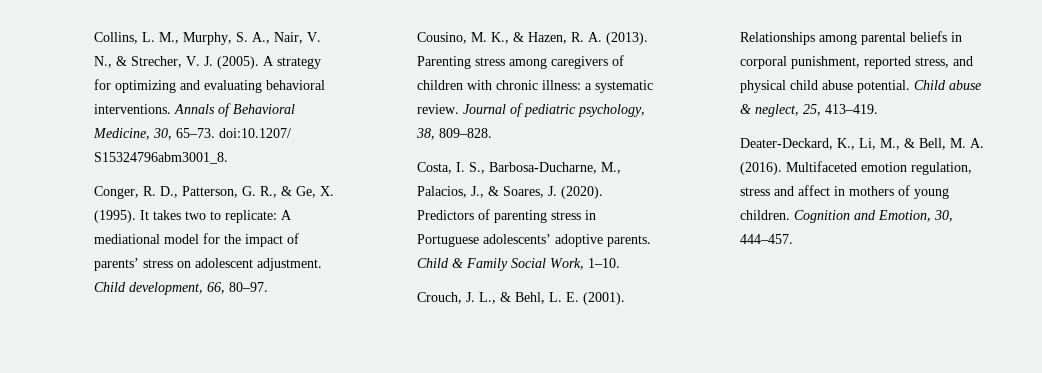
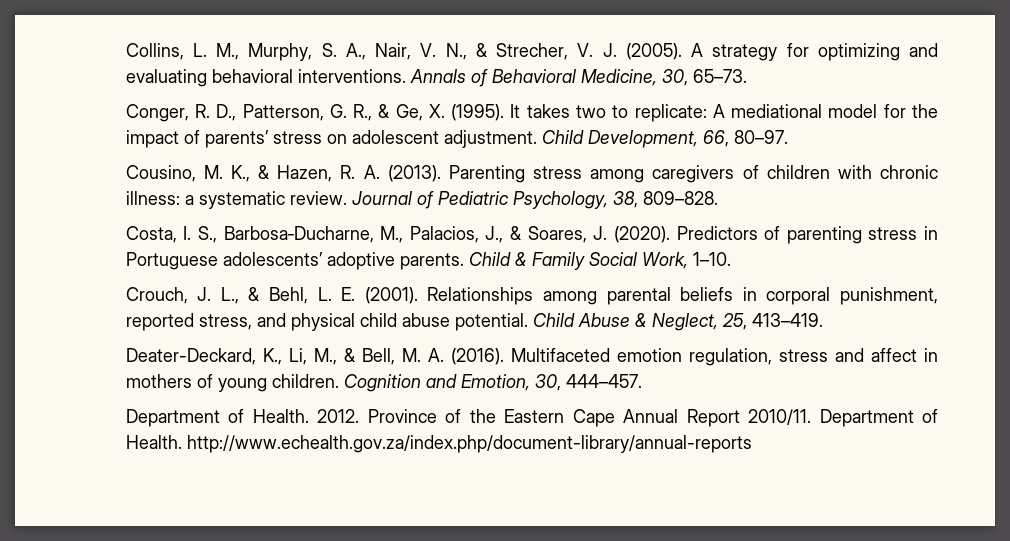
[219,128,292,138] [94,152,229,164] doi:10.1207/ S15324796abm3001_8. -> (747, 76) none
[129,282,204,295] development, -> [587,130,698,148] Development,
[524,104,646,117] pediatric psychology, -> [437,191,608,209] Pediatric Psychology,
[949,80,982,90] [740,104,800,117] abuse & neglect, -> [577,313,718,331] Abuse & Neglect,
(794, 239) none -> [125,409,938,427] [125,435,752,453] // Department of Health. 2012. Province of the Eastern Cape Annual Report 2010/11. Department of Health. http://www.echealth.gov.za/index.php/document-library/annual-reports

